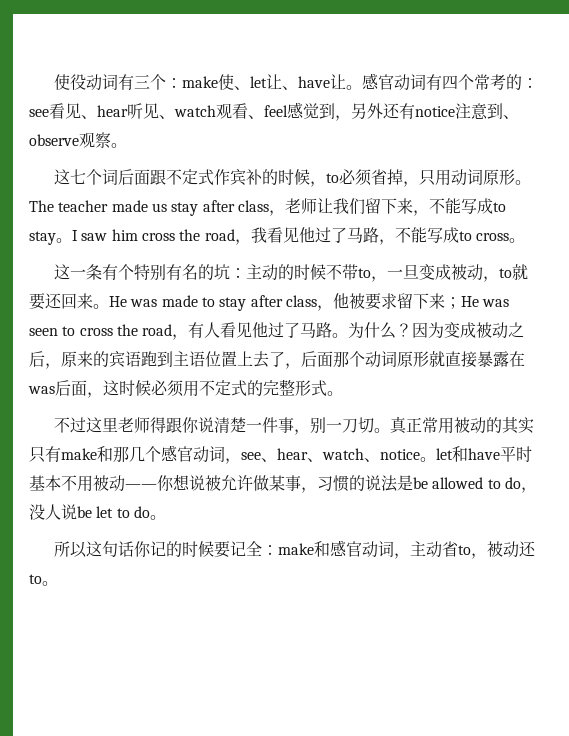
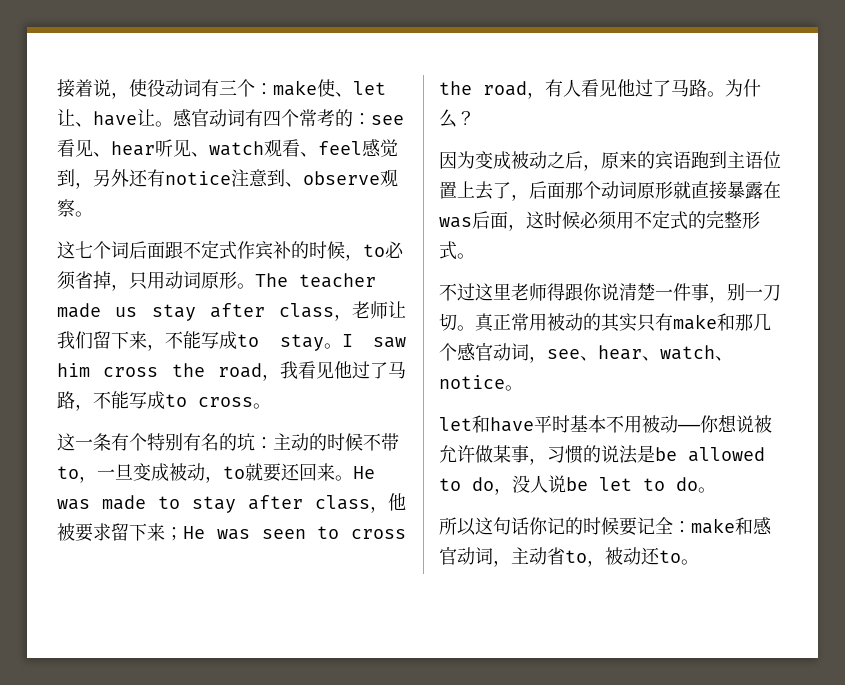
(54, 82) none -> [57,79,129,99] 接着说，
(413, 330) none -> (475, 118) //
(436, 459) none -> (523, 388) //

